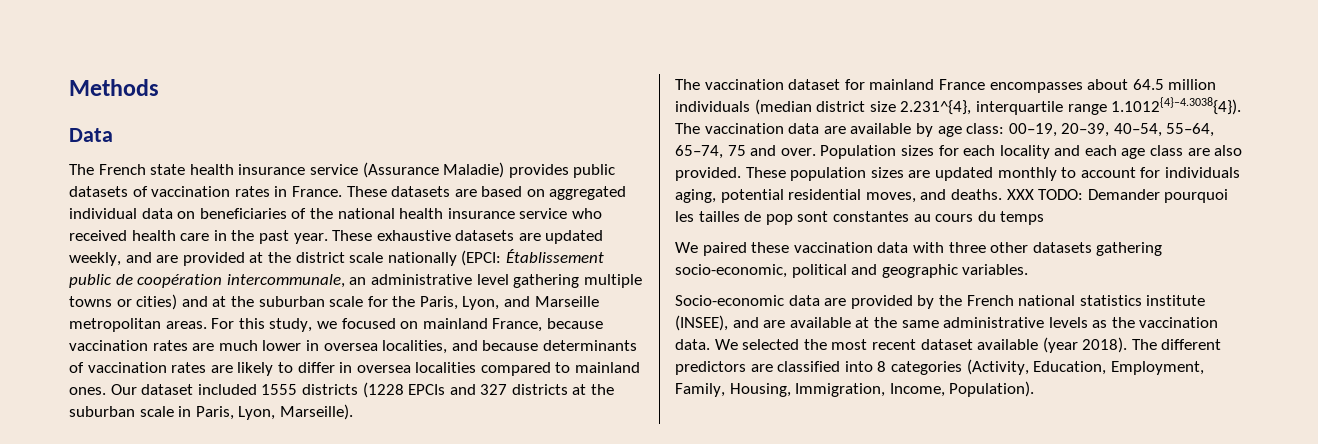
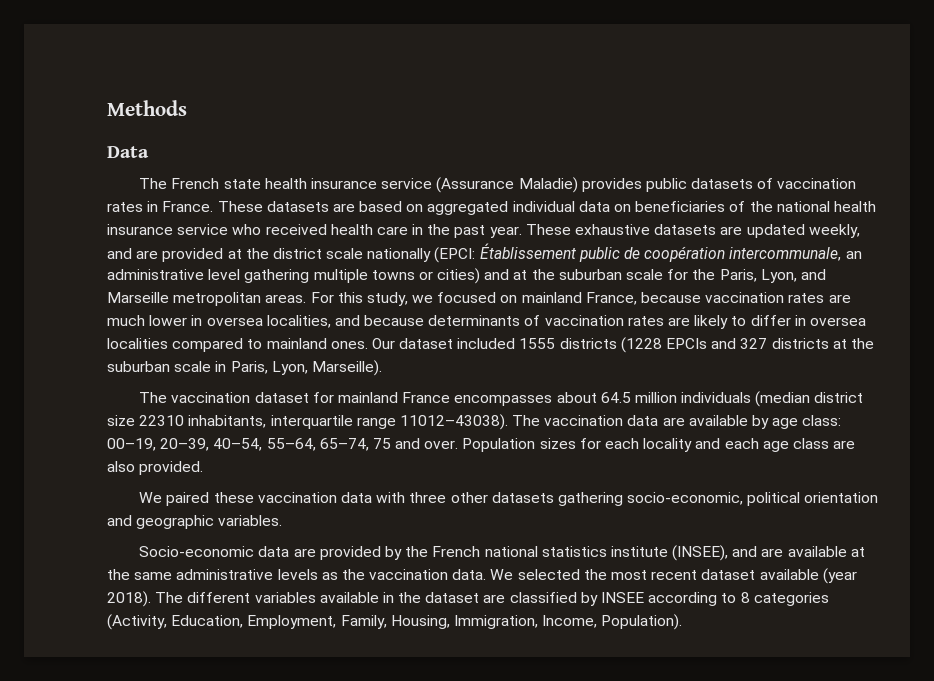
[900,100,972,115] 2.231^{4}, -> [139,415,267,428] 22310 inhabitants,
[1111,97,1242,115] 1.1012{4}–4.3038{4}). -> [399,414,508,430] 11012–43038).
[745,167,1240,181] [675,189,1229,203] [675,211,1045,225] These population sizes are updated monthly to account for individuals aging, potential residential moves, and deaths. XXX TODO: Demander pourquoi les tailles de pop sont constantes au cours du temps -> (204, 468) none
(847, 271) none -> [804,492,879,503] orientation
[675,361,873,375] predictors are classified into -> [254,592,737,606] variables available in the dataset are classified by INSEE according to

